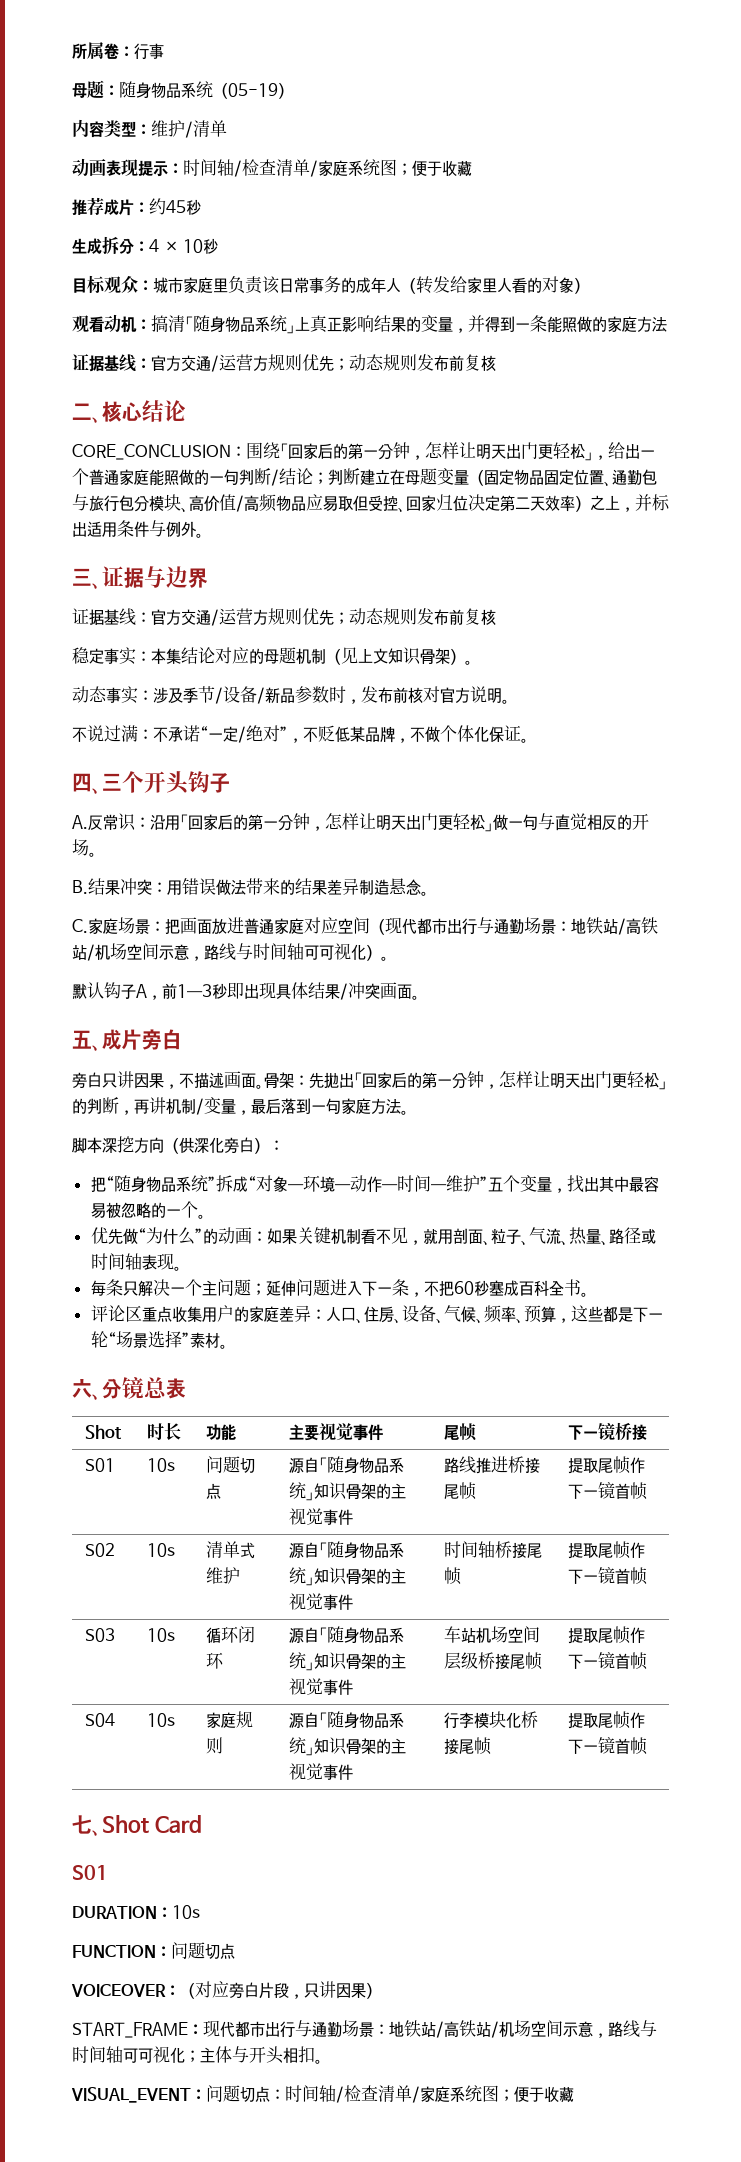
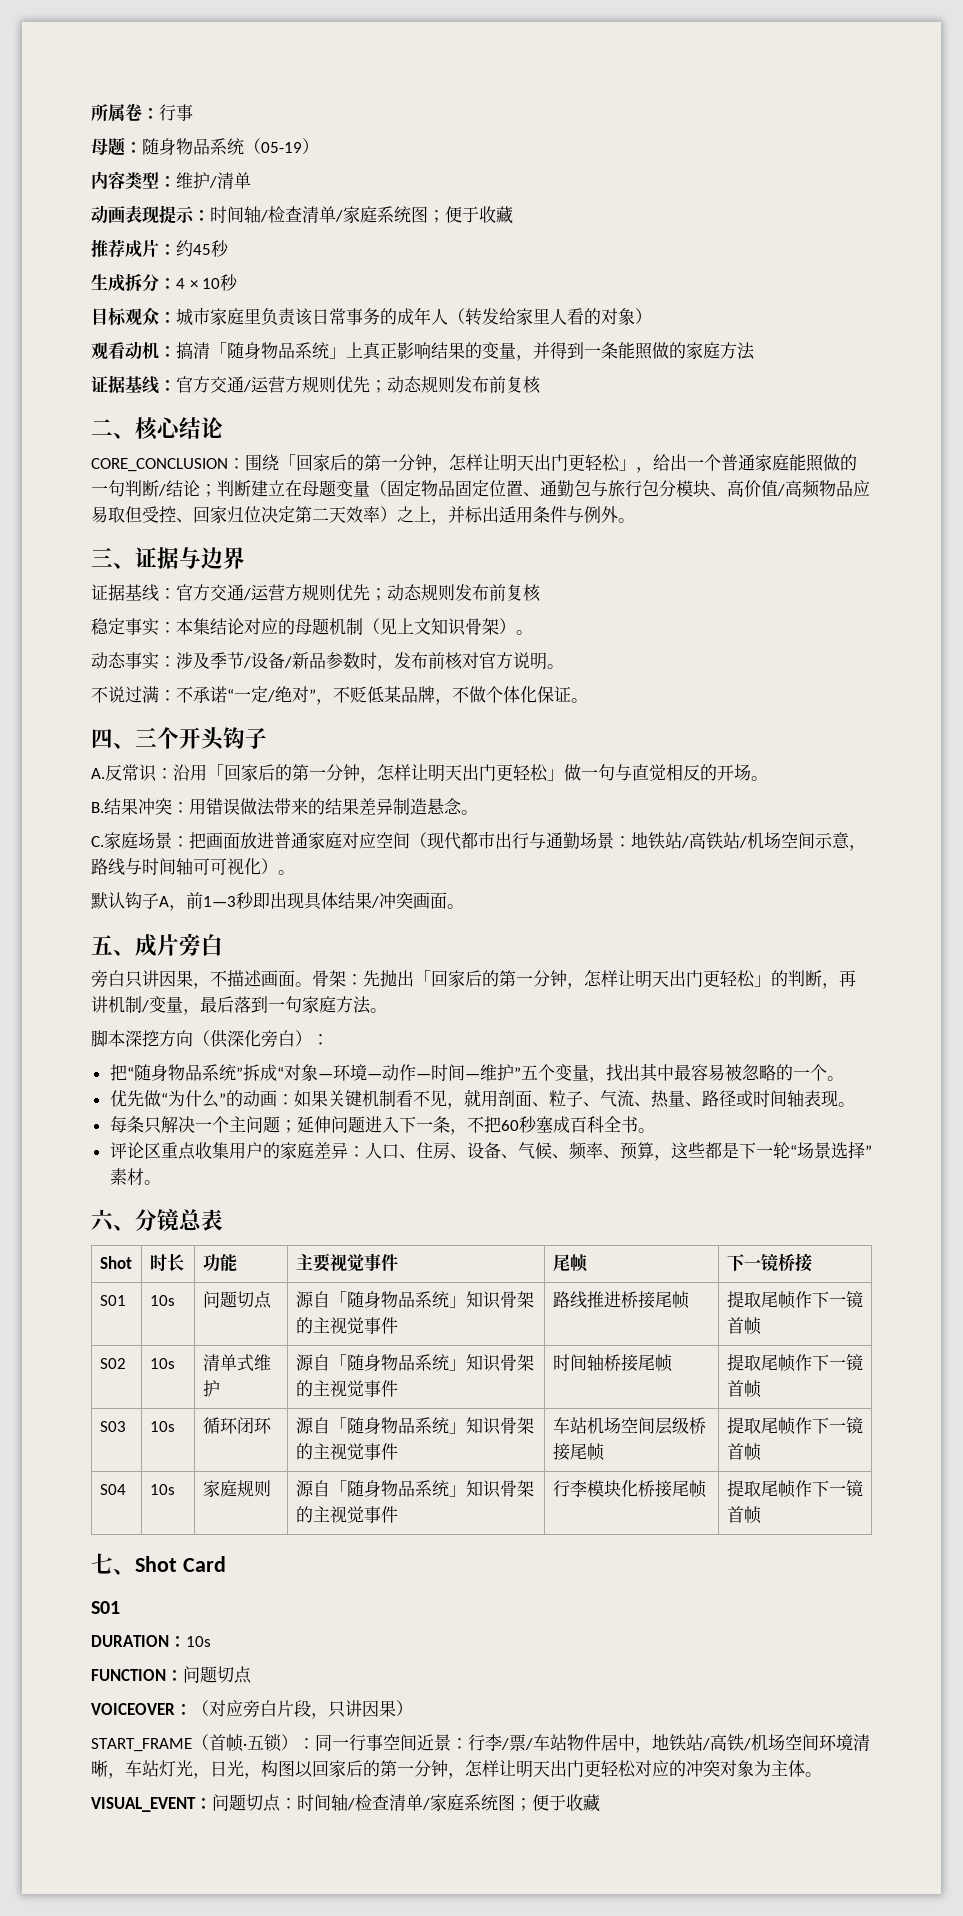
[187,2020,657,2038] [72,2046,315,2064] ：现代都市出行与通勤场景：地铁站/高铁站/机场空间示意，路线与时间轴可可视化；主体与开头相扣 -> [192,1733,870,1753] [91,1760,805,1779] （首帧·五锁）：同一行事空间近景：行李/票/车站物件居中，地铁站/高铁/机场空间环境清晰，车站灯光，日光，构图以回家后的第一分钟，怎样让明天出门更轻松对应的冲突对象为主体

